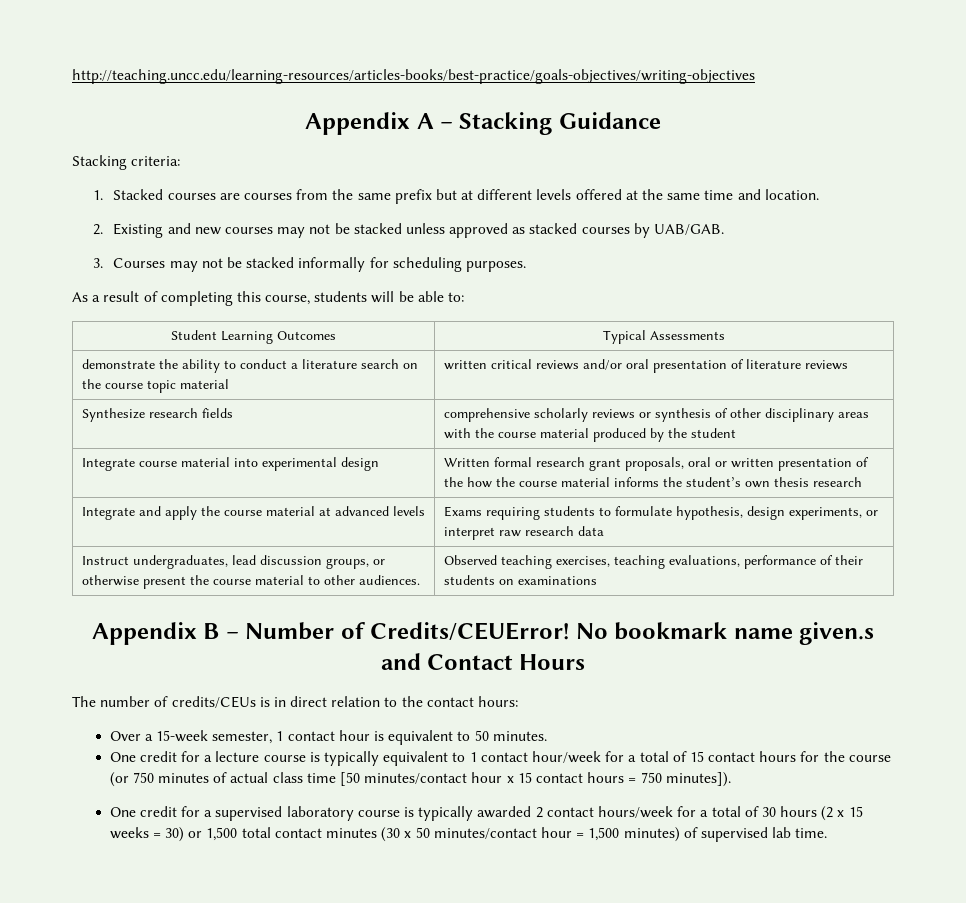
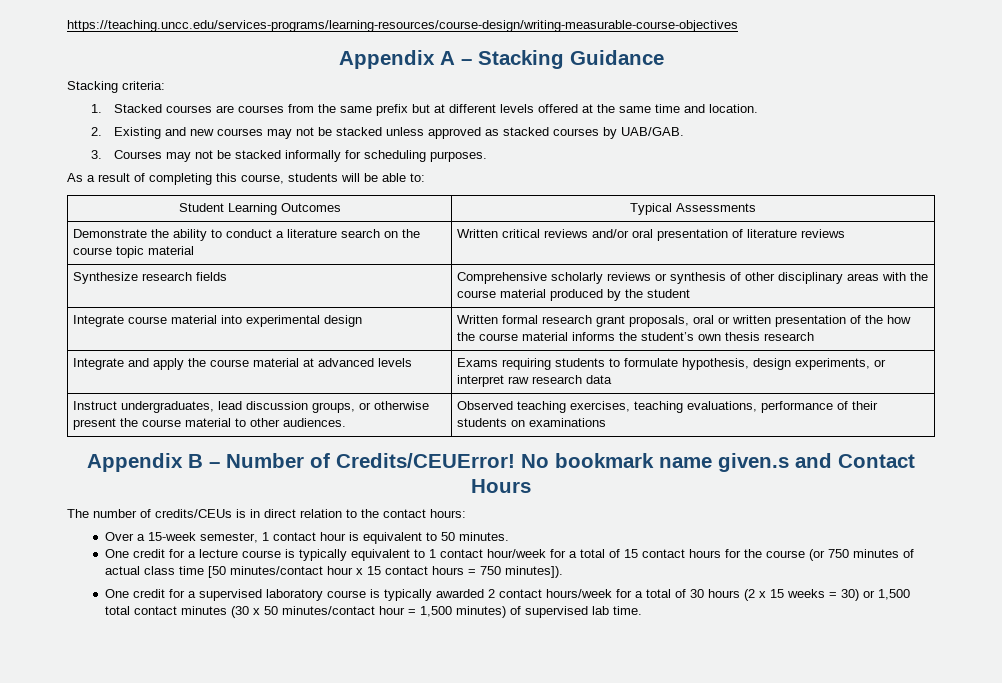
[72,69,755,84] http://teaching.uncc.edu/learning-resources/articles-books/best-practice/goals-objectives/writing-objectives -> [67,20,738,32] https://teaching.uncc.edu/services-programs/learning-resources/course-design/writing-measurable-course-objectives
[81,359,155,369] demonstrate -> [72,229,147,238] Demonstrate
[443,360,487,370] written -> [456,229,498,238] Written
[443,408,530,422] comprehensive -> [456,272,547,284] Comprehensive

